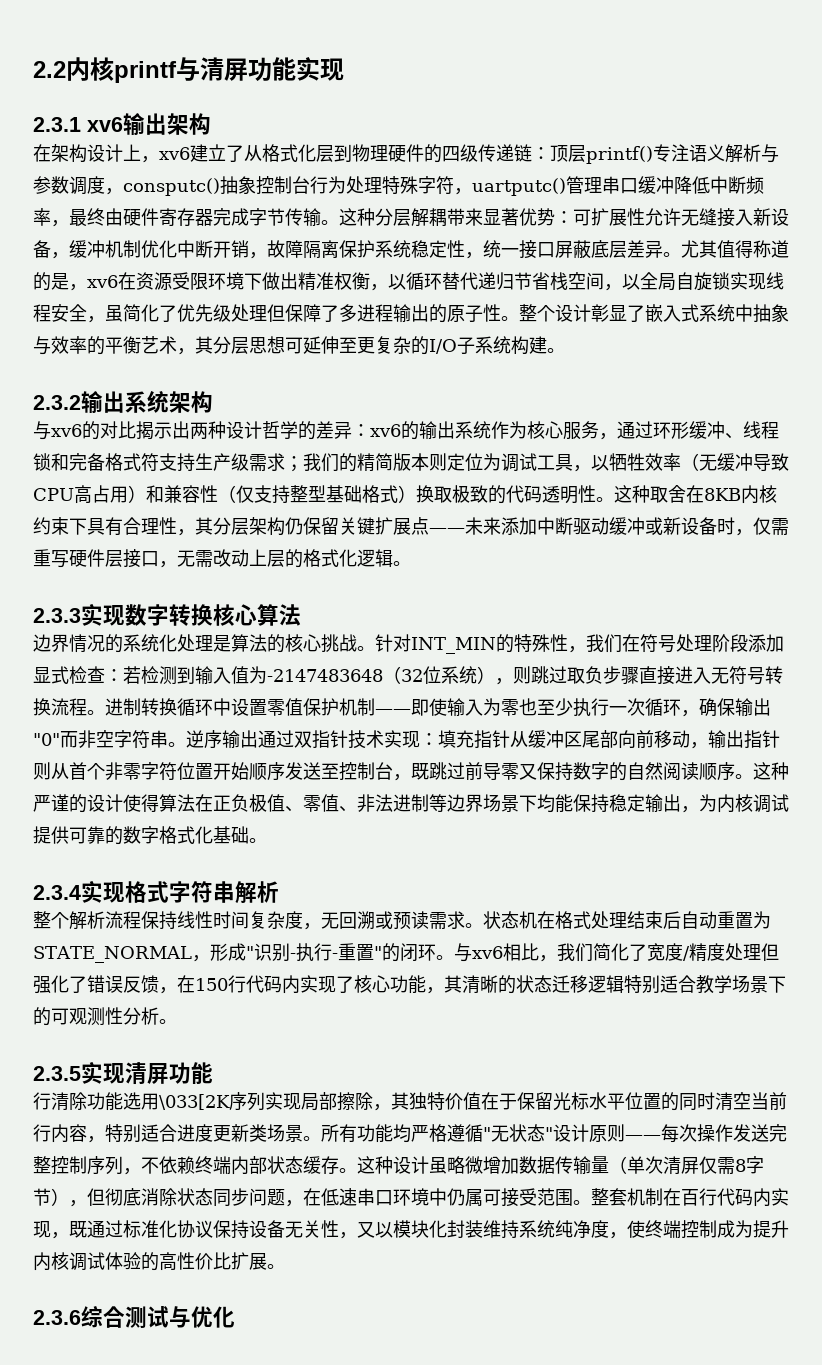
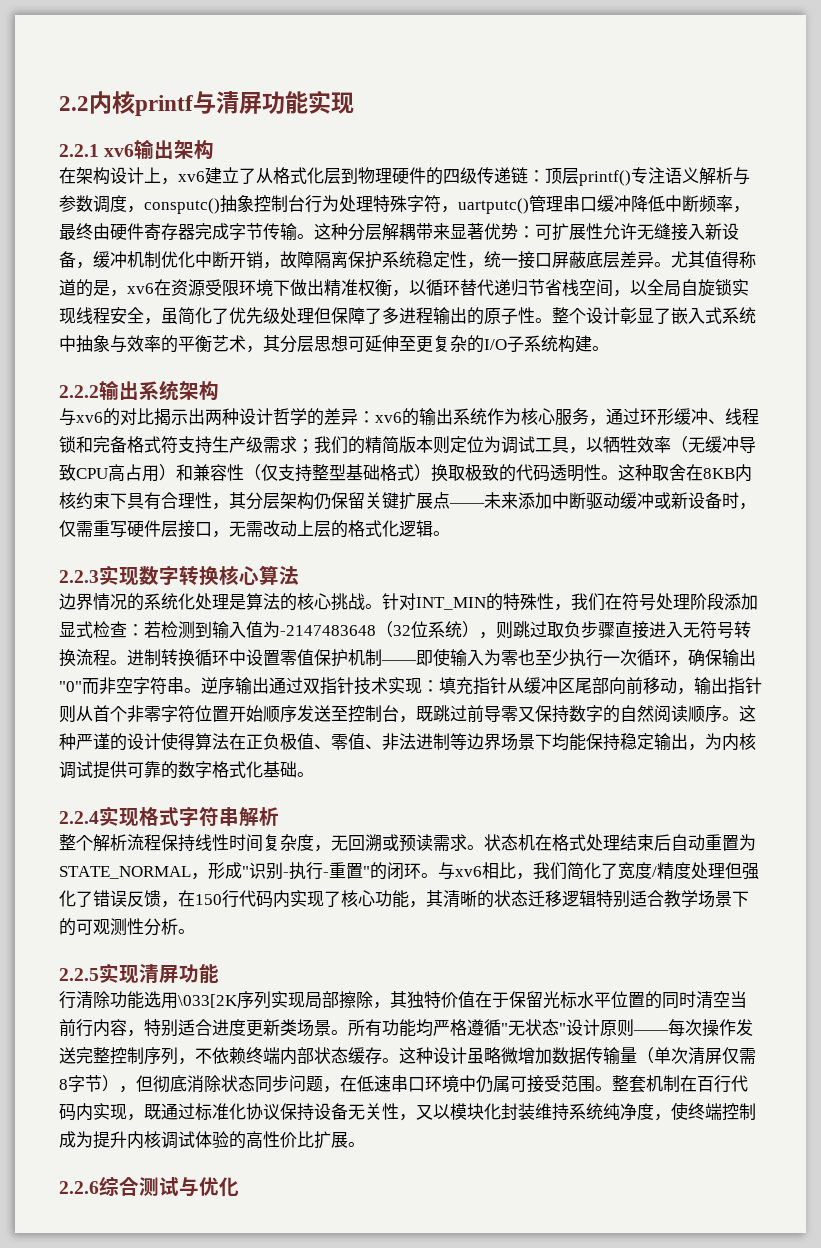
[33,117,81,132] 2.3.1 -> [59,144,99,157] 2.2.1
[33,395,81,410] 2.3.2 -> [59,385,99,398] 2.2.2
[33,608,81,623] 2.3.3 -> [59,570,99,583] 2.2.3
[33,885,81,900] 2.3.4 -> [59,811,99,824] 2.2.4
[33,1066,81,1081] 2.3.5 -> [59,968,99,981] 2.2.5
[33,1310,81,1325] 2.3.6 -> [59,1181,99,1194] 2.2.6

